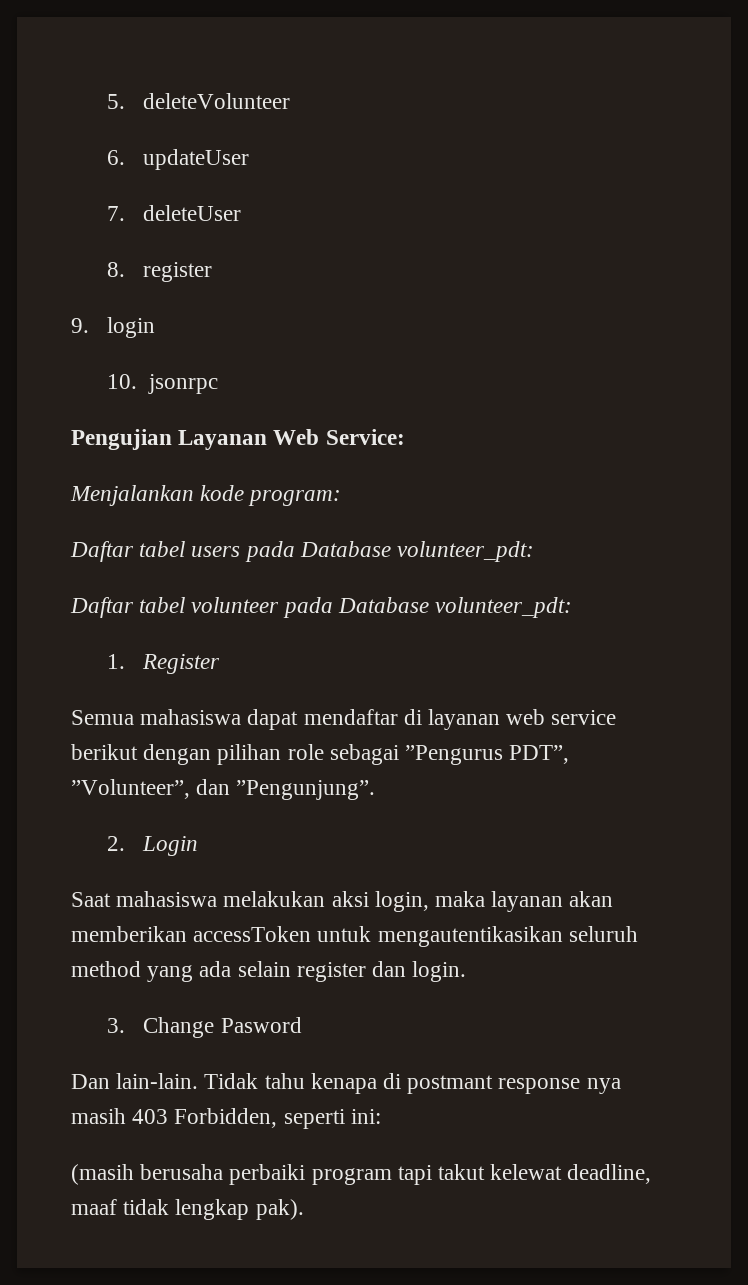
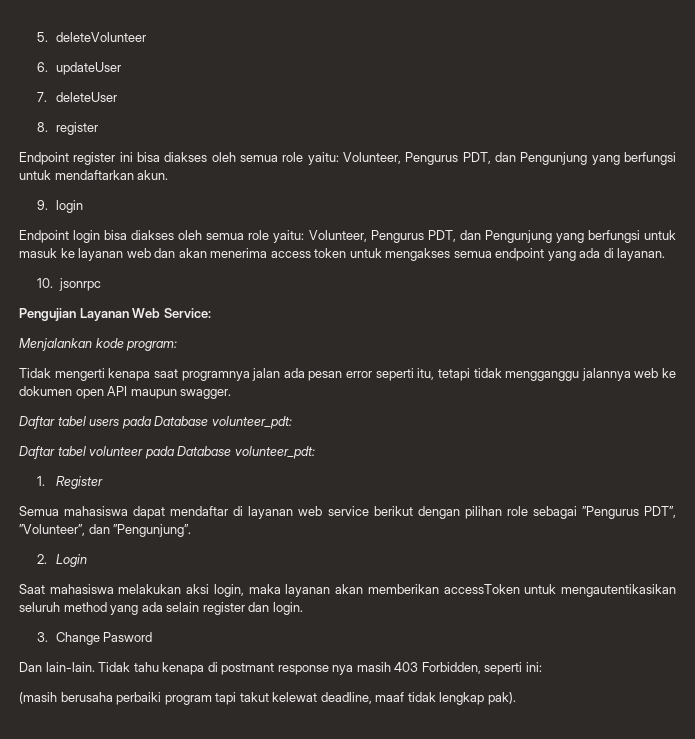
[71,317,156,338] 9. login -> [19,152,676,165] [19,170,169,180] [37,200,83,213] [19,230,677,243] [19,248,666,261] Endpoint register ini bisa diakses oleh semua role yaitu: Volunteer, Pengurus PDT, dan Pengunjung yang berfungsi untuk mendaftarkan akun. // 9. login // Endpoint login bisa diakses oleh semua role yaitu: Volunteer, Pengurus PDT, dan Pengunjung yang berfungsi untuk masuk ke layanan web dan akan menerima access token untuk mengakses semua endpoint yang ada di layanan.
(342, 498) none -> [19,368,676,381] [19,386,232,399] // Tidak mengerti kenapa saat programnya jalan ada pesan error seperti itu, tetapi tidak mengganggu jalannya web ke dokumen open API maupun swagger.

